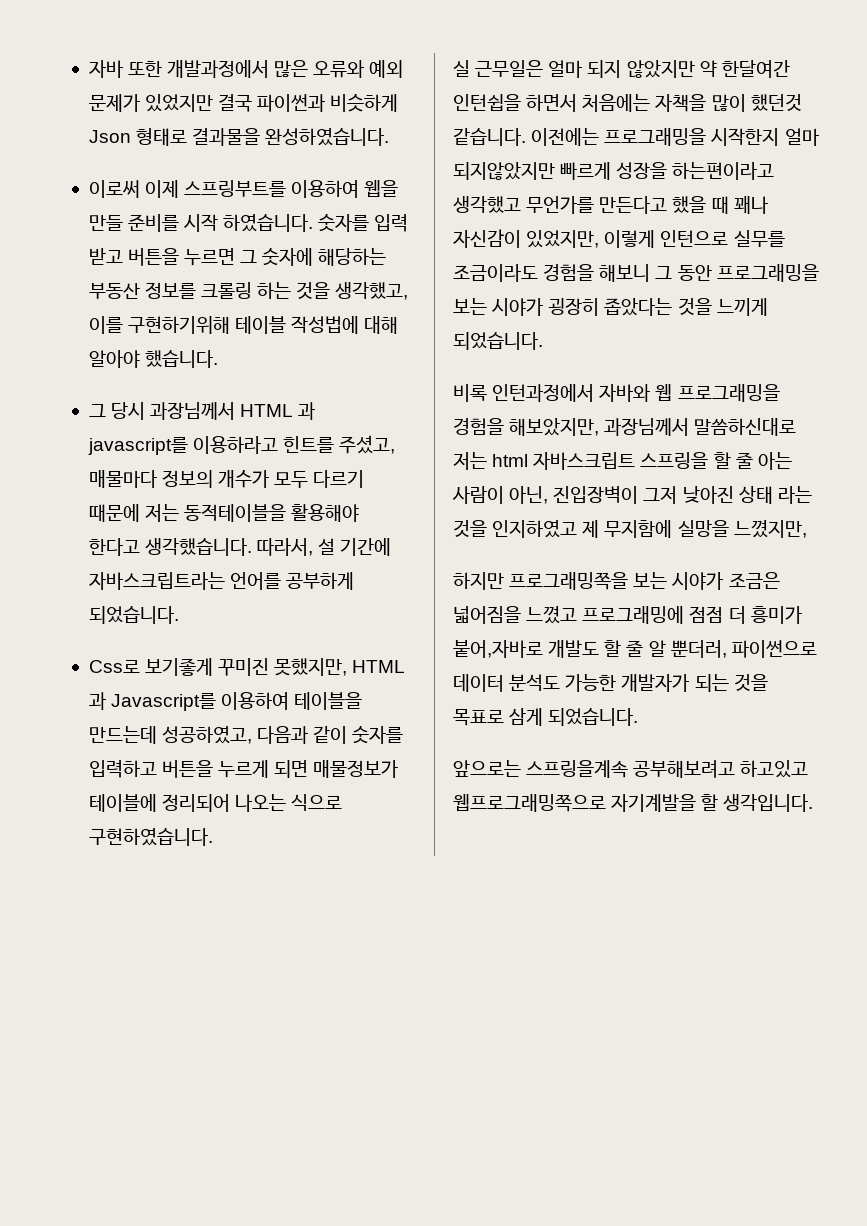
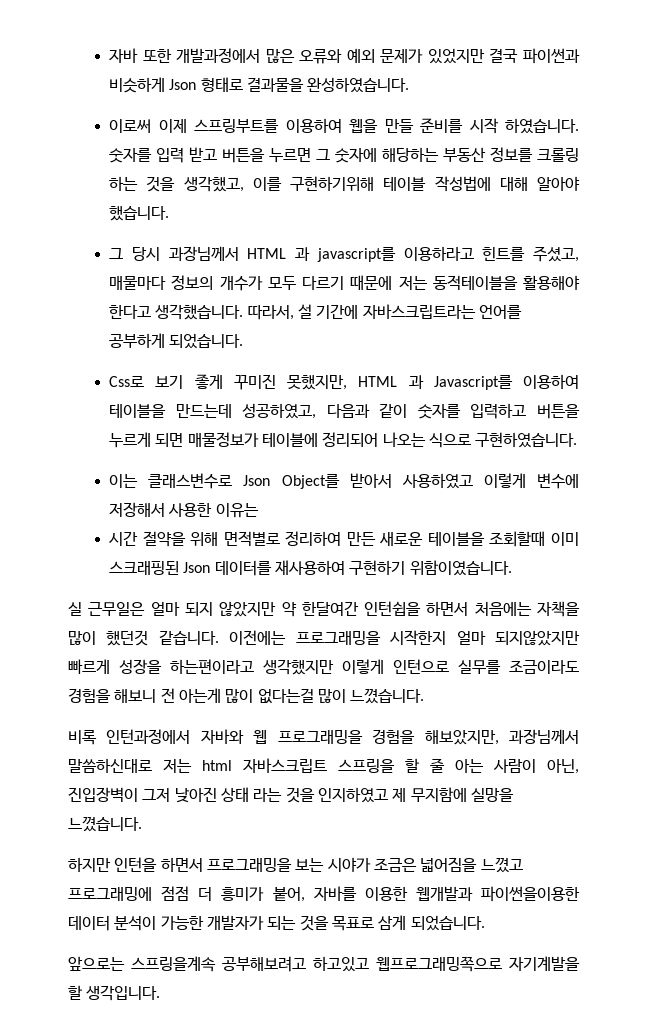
[144,658,213,676] 보기좋게 -> [155,374,223,389] 보기 좋게
(213, 837) none -> [109,473,579,489] [109,502,259,518] [109,531,579,547] [109,560,512,576] // 이는 클래스변수로 Json Object를 받아서 사용하였고 이렇게 변수에 저장해서 사용한 이유는 // 시간 절약을 위해 면적별로 정리하여 만든 새로운 테이블을 조회할때 이미 스크래핑된 Json 데이터를 재사용하여 구현하기 위함이였습니다.
[453,196,768,214] [453,229,600,248] 생각했고 무언가를 만든다고 했을 때 꽤나 자신감이 있었지만, -> [263,659,334,675] 생각했지만
[655,264,819,282] [453,298,768,316] [453,332,543,350] 그 동안 프로그래밍을 보는 시야가 굉장히 좁았다는 것을 느끼게 되었습니다. -> [160,688,425,704] 전 아는게 많이 없다는걸 많이 느꼈습니다.
[733,520,807,538] 느꼈지만, -> [68,816,142,832] 느꼈습니다.
[509,572,629,590] 프로그래밍쪽을 -> [114,857,292,872] 인턴을 하면서 프로그래밍을
[453,640,817,658] [453,674,561,692] 붙어,자바로 개발도 할 줄 알 뿐더러, 파이썬으로 데이터 분석도 -> [272,886,580,902] [68,915,157,931] 붙어, 자바를 이용한 웹개발과 파이썬을이용한 데이터 분석이

